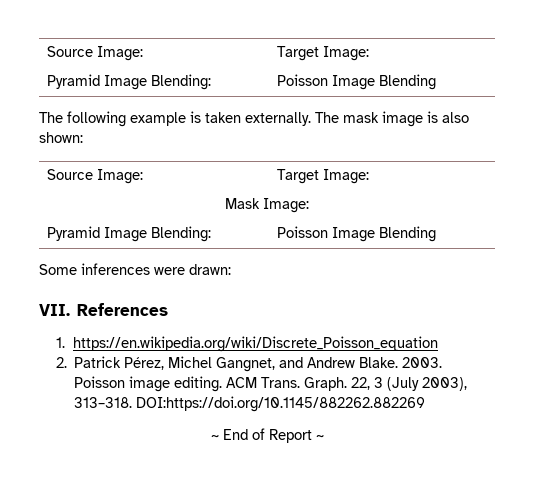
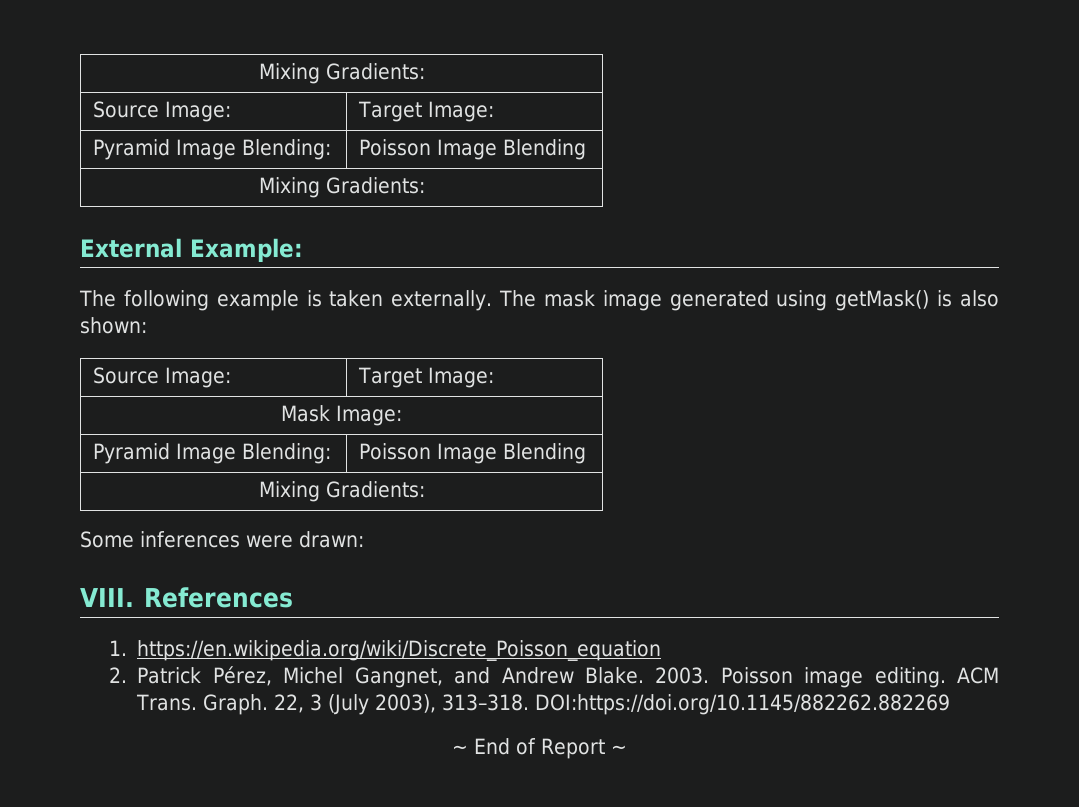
(46, 51) none -> [258,63,425,84] Mixing Gradients: //
(436, 82) none -> [258,177,425,198] [80,238,303,262] // Mixing Gradients: // External Example:
(423, 119) none -> [669,290,930,311] generated using getMask()
(436, 234) none -> [258,481,425,502] // Mixing Gradients:
[39,304,70,316] VII. -> [80,588,134,607] VIII.

